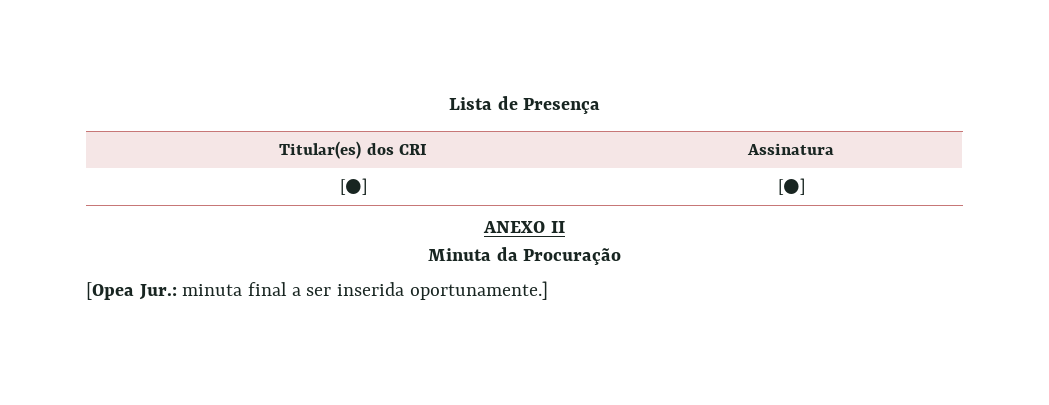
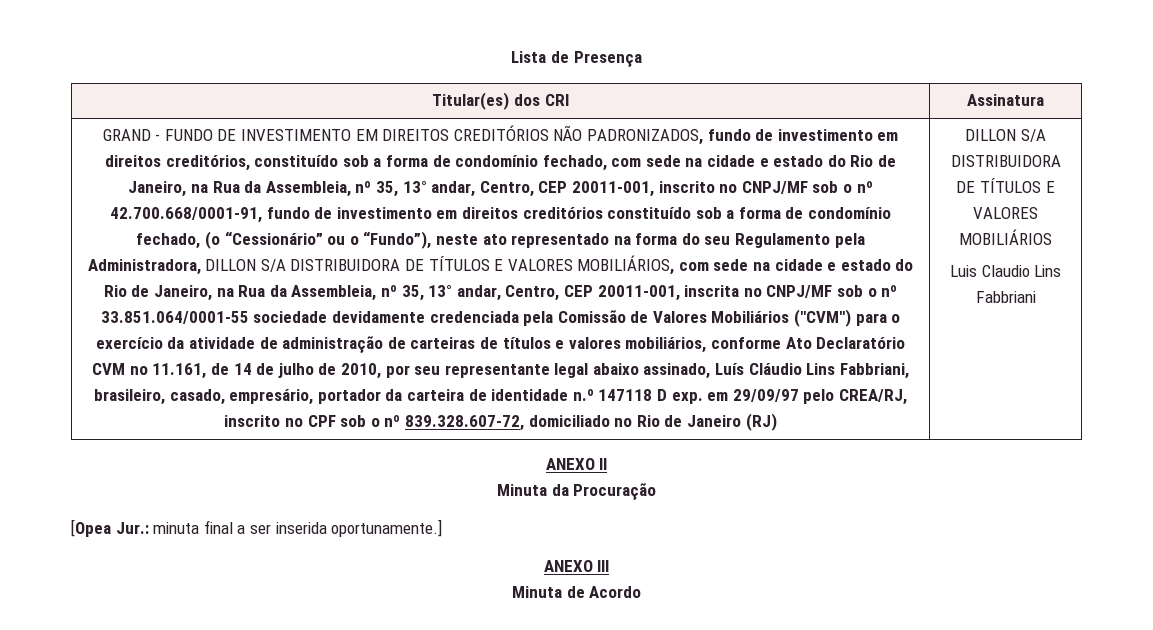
[339,178,367,195] [777,178,805,195] [●] | [●] -> [102,125,899,145] [104,155,897,171] [128,181,873,197] [109,207,892,223] [136,231,865,249] [87,255,914,275] [103,285,898,301] [100,309,901,327] [95,336,906,353] [92,363,909,379] [94,389,907,405] [224,413,777,431] [965,129,1046,142] [950,155,1061,167] [956,178,1055,193] [973,207,1038,219] [959,229,1052,245] [949,265,1062,277] [975,291,1036,303] GRAND - FUNDO DE INVESTIMENTO EM DIREITOS CREDITÓRIOS NÃO PADRONIZADOS, fundo de investimento em direitos creditórios, constituído sob a forma de condomínio fechado, com sede na cidade e estado do Rio de Janeiro, na Rua da Assembleia, nº 35, 13° andar, Centro, CEP 20011-001, inscrito no CNPJ/MF sob o nº 42.700.668/0001-91, fundo de investimento em direitos creditórios constituído sob a forma de condomínio fechado, (o “Cessionário” ou o “Fundo”), neste ato representado na forma do seu Regulamento pela Administradora, DILLON S/A DISTRIBUIDORA DE TÍTULOS E VALORES MOBILIÁRIOS, com sede na cidade e estado do Rio de Janeiro, na Rua da Assembleia, nº 35, 13° andar, Centro, CEP 20011-001, inscrita no CNPJ/MF sob o nº 33.851.064/0001-55 sociedade devidamente credenciada pela Comissão de Valores Mobiliários ("CVM") para o exercício da atividade de administração de carteiras de títulos e valores mobiliários, conforme Ato Declaratório CVM no 11.161, de 14 de julho de 2010, por seu representante legal abaixo assinado, Luís Cláudio Lins Fabbriani, brasileiro, casado, empresário, portador da carteira de identidade n.º 147118 D exp. em 29/09/97 pelo CREA/RJ, inscrito no CPF sob o nº 839.328.607-72, domiciliado no Rio de Janeiro (RJ) | DILLON S/A DISTRIBUIDORA DE TÍTULOS E VALORES MOBILIÁRIOS // Luis Claudio Lins Fabbriani
(548, 290) none -> [543,560,610,572] [511,586,642,598] // ANEXO III // Minuta de Acordo

